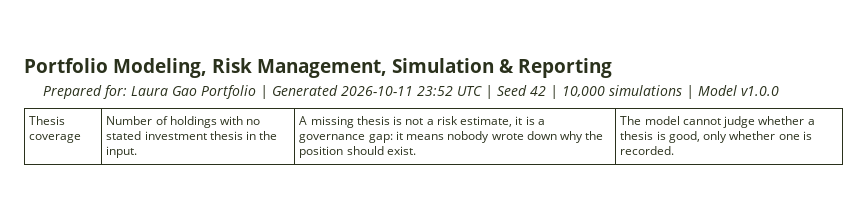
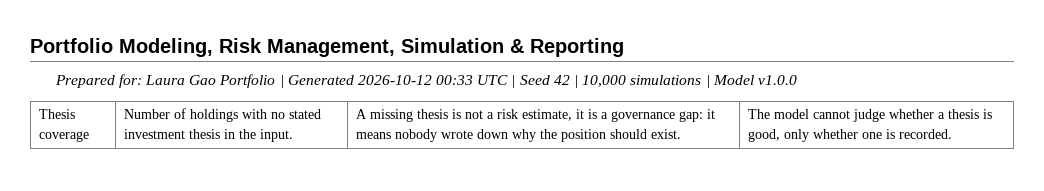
[340,86,453,96] 2026-10-11 23:52 -> [357,75,474,85] 2026-10-12 00:33

